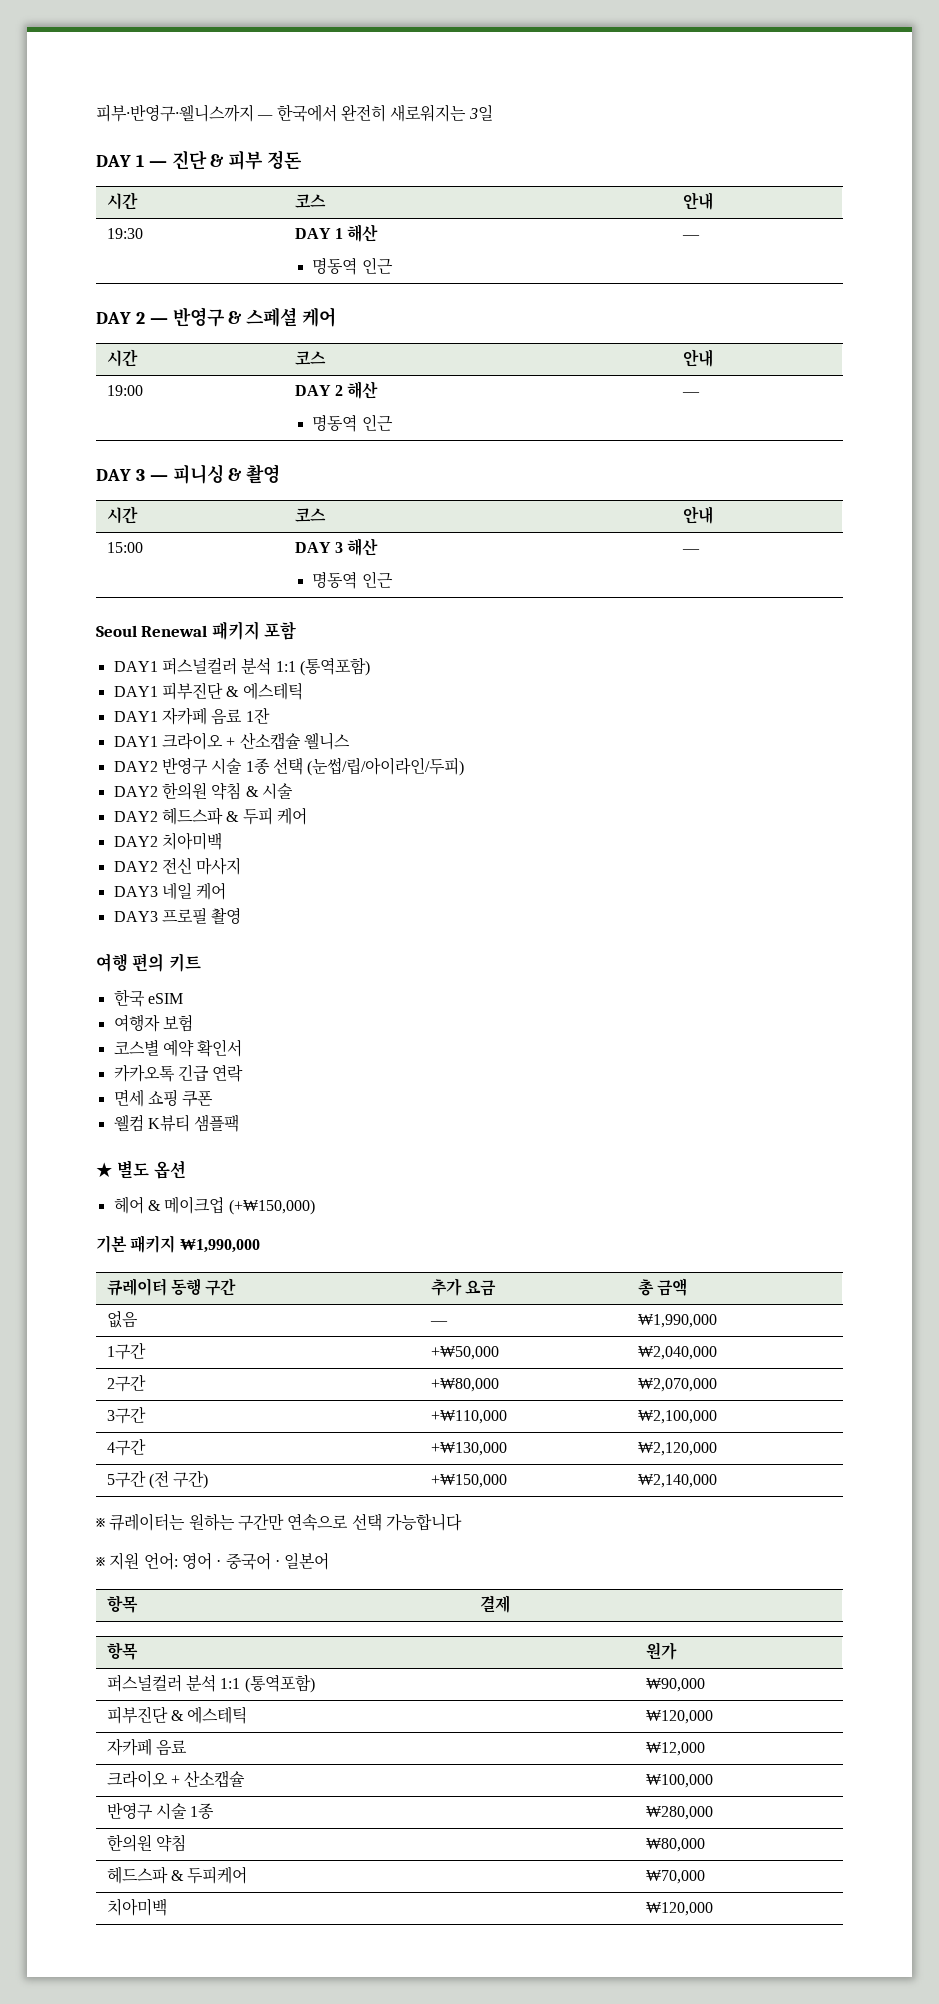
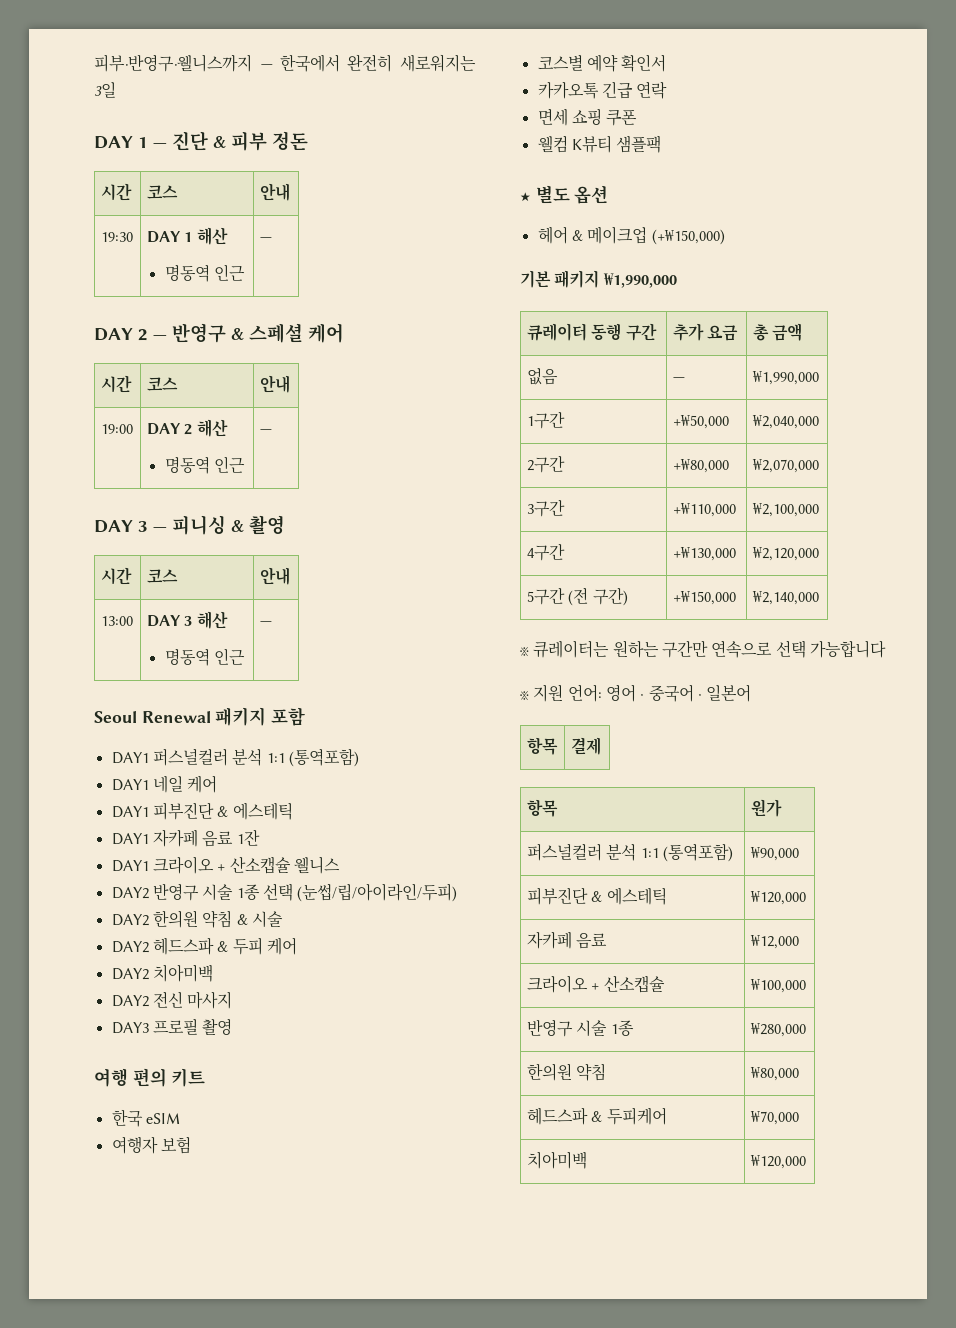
[106,542,143,553] 15:00 -> [100,616,133,626] 13:00
(370, 666) none -> [111,775,218,793] // DAY1 네일 케어
[113,882,227,900] // DAY3 네일 케어 -> (233, 1000) none

